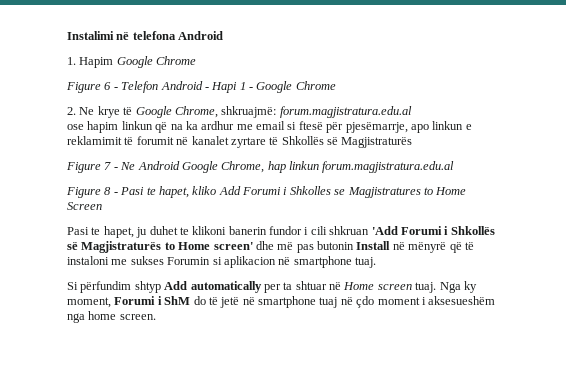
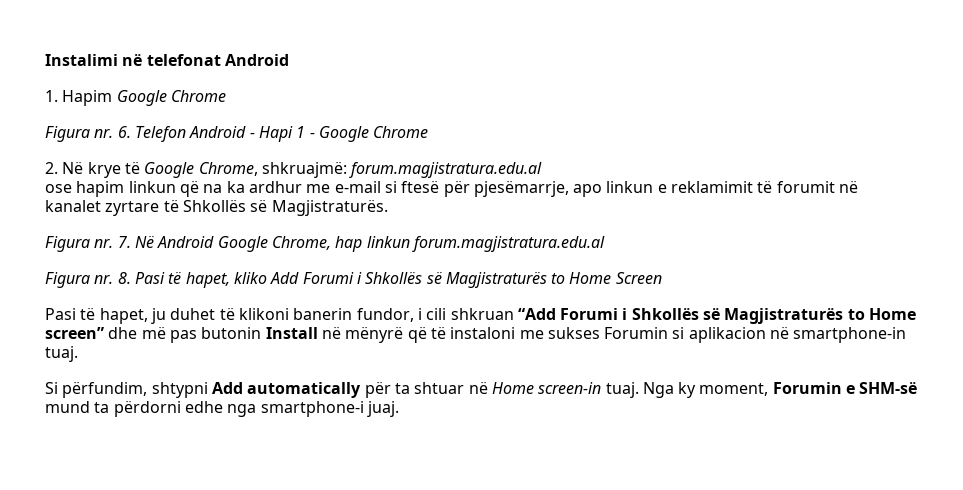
[132,31,176,40] telefona -> [146,54,221,66] telefonat
[66,82,118,93] Figure 6 - -> [45,126,131,142] Figura nr. 6.
[79,107,95,115] Ne -> [62,161,84,174] Në
[256,121,285,130] email -> [334,181,381,193] e-mail
[341,137,413,148] [66,162,136,173] Magjistraturës // Figure 7 - Ne -> [271,199,388,216] [45,235,154,252] Magjistraturës. // Figura nr. 7. Në
[66,187,156,198] Figure 8 - Pasi te -> [45,271,182,288] Figura nr. 8. Pasi të
[289,186,467,198] [67,202,102,210] [67,226,495,238] [67,241,253,253] Shkolles se Magjistratures to Home Screen // Pasi te hapet, ju duhet te klikoni banerin fundor i cili shkruan 'Add Forumi i Shkollës së Magjistraturës to Home screen' -> [365,271,662,288] [45,307,917,324] [45,327,104,339] Shkollës së Magjistraturës to Home Screen // Pasi të hapet, ju duhet të klikoni banerin fundor, i cili shkruan “Add Forumi i Shkollës së Magjistraturës to Home screen”
[293,256,352,268] smartphone -> [793,327,907,343] smartphone-in
[80,281,161,293] përfundim shtyp -> [62,381,208,398] përfundim, shtypni
[263,284,281,293] per -> [364,381,391,398] për
[377,284,412,290] screen -> [538,382,602,394] screen-in
[114,296,496,308] [67,311,156,323] Forumi i ShM do të jetë në smartphone tuaj në çdo moment i aksesueshëm nga home screen. -> [772,382,918,394] [45,400,399,417] Forumin e SHM-së mund ta përdorni edhe nga smartphone-i juaj.

